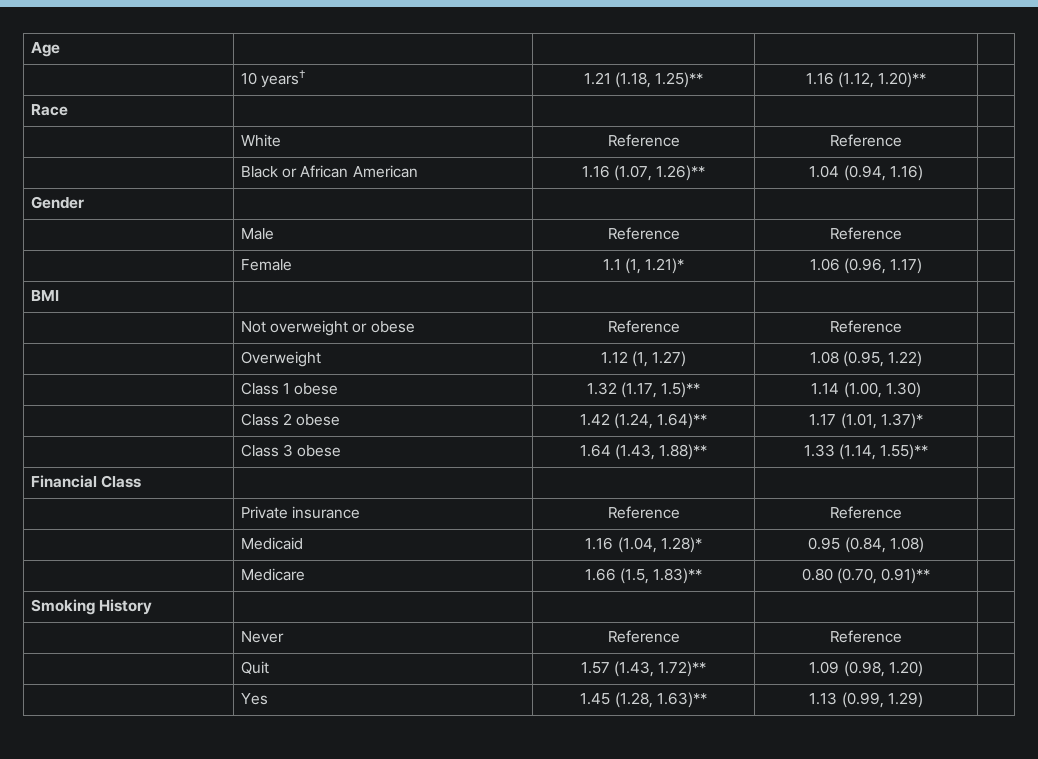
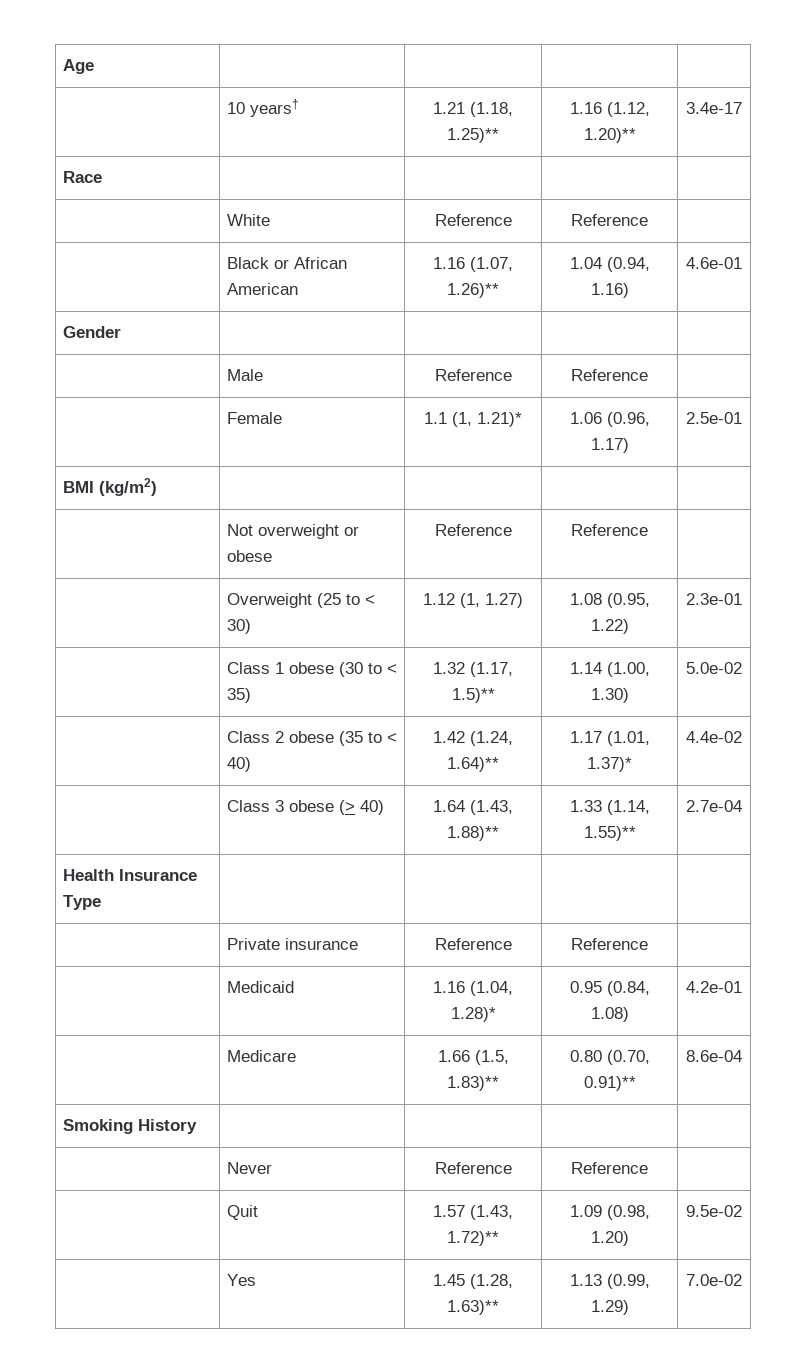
(927, 80) none -> [686,102,742,114] 3.4e-17
(923, 173) none -> [686,257,742,269] 4.6e-01
(923, 266) none -> [686,412,742,424] 2.5e-01
(60, 295) none -> [98,478,157,496] (kg/m2)
(322, 359) none -> [316,593,375,608] [226,619,251,634] (25 to < 30)
(923, 359) none -> [686,593,742,605] 2.3e-01
(339, 389) none -> [338,662,397,677] [226,688,251,703] (30 to < 35)
(921, 390) none -> [686,662,742,674] 5.0e-02
(341, 420) none -> [338,731,397,746] [226,757,251,772] (35 to < 40)
(923, 421) none -> [686,731,742,743] 4.4e-02
(342, 451) none -> [338,800,384,815] (> 40)
[31,475,142,488] // Financial Class -> [686,800,742,812] [62,869,197,881] [62,895,101,910] 2.7e-04 // Health Insurance Type
(924, 545) none -> [686,981,742,993] 4.2e-01
(931, 576) none -> [686,1050,742,1062] 8.6e-04
(923, 669) none -> [686,1205,742,1217] 9.5e-02
(923, 700) none -> [686,1274,742,1286] 7.0e-02

